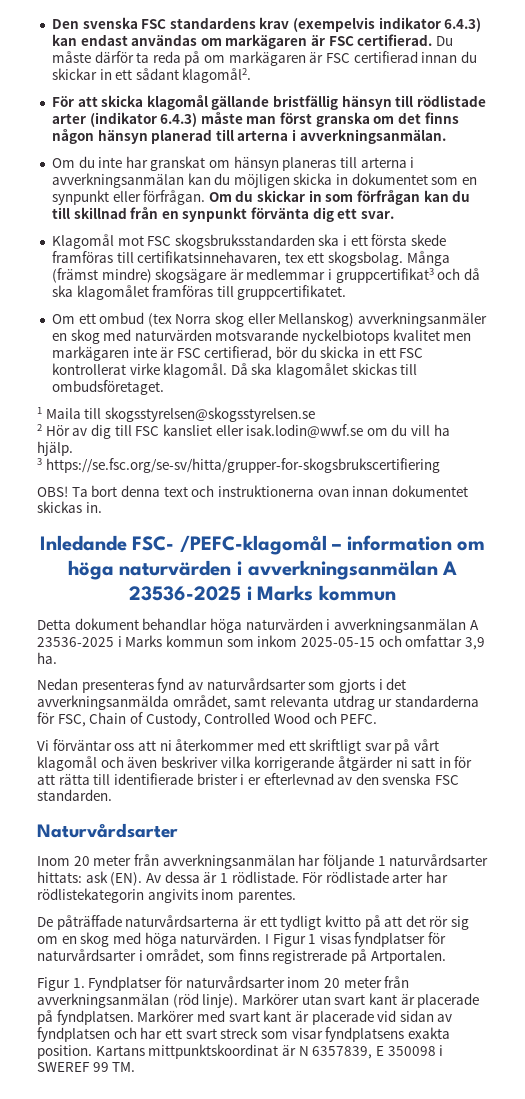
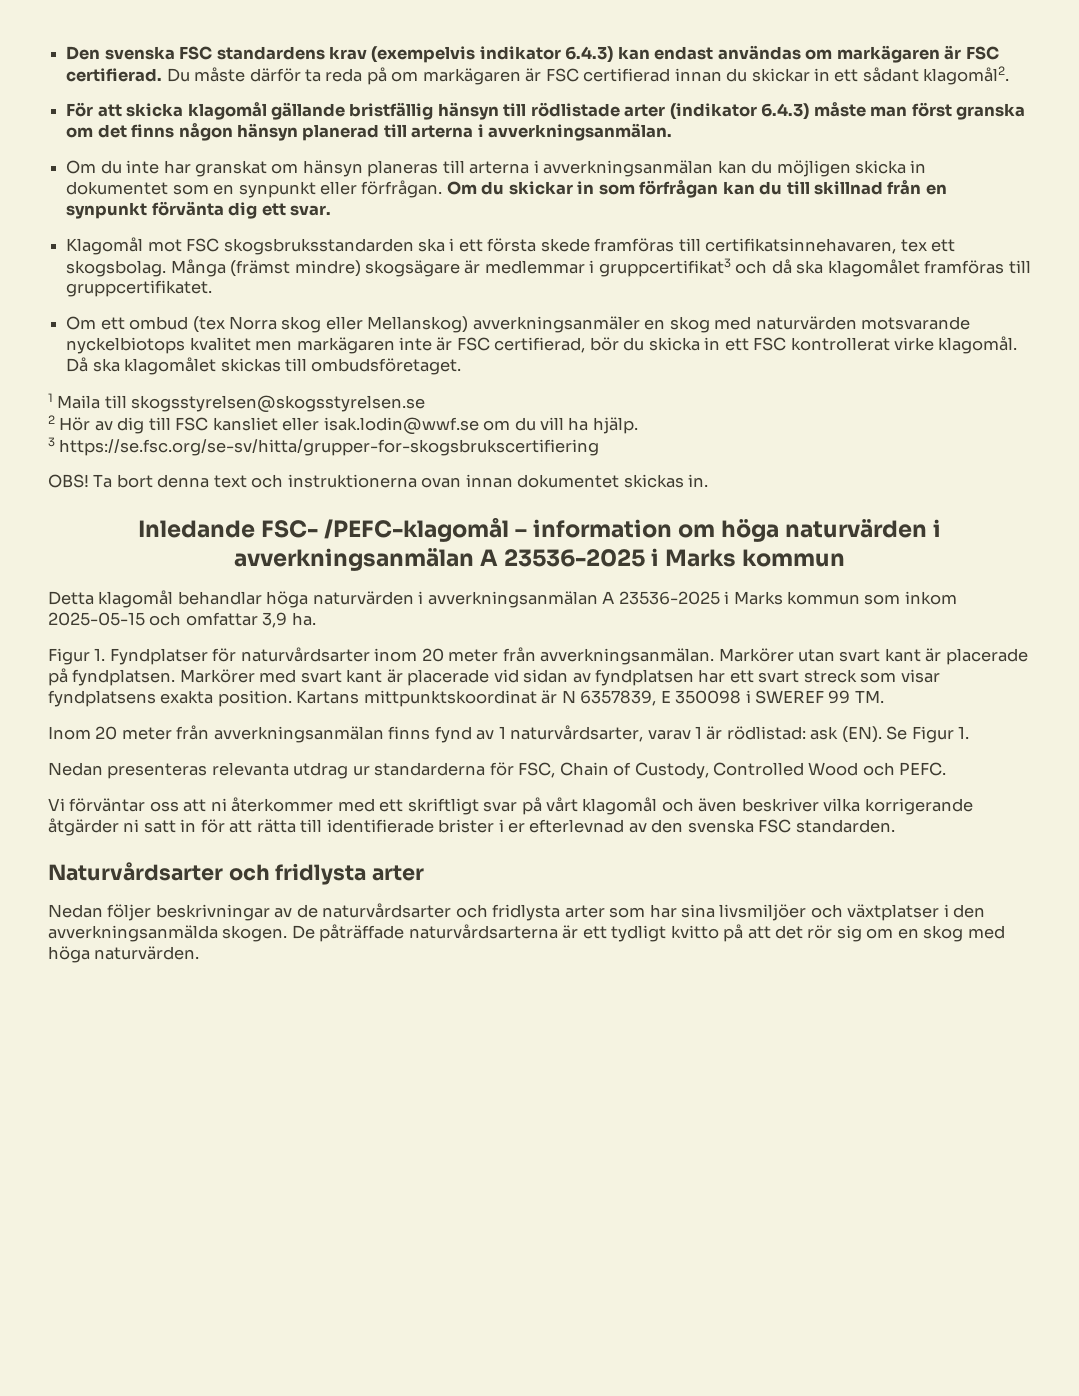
[74,618,139,630] dokument -> [98,590,174,608] klagomål
[37,678,407,693] [37,695,267,710] Nedan presenteras fynd av naturvårdsarter som gjorts i det avverkningsanmälda området, samt -> [48,647,1028,665] [48,668,940,686] [48,690,884,707] [48,725,970,743] [48,762,208,779] Figur 1. Fyndplatser för naturvårdsarter inom 20 meter från avverkningsanmälan. Markörer utan svart kant är placerade på fyndplatsen. Markörer med svart kant är placerade vid sidan av fyndplatsen har ett svart streck som visar fyndplatsens exakta position. Kartans mittpunktskoordinat är N 6357839, E 350098 i SWEREF 99 TM. // Inom 20 meter från avverkningsanmälan finns fynd av 1 naturvårdsarter, varav 1 är rödlistad: ask (EN). Se Figur 1. // Nedan presenteras
[37,854,489,869] [37,871,449,886] [37,888,296,903] // Inom 20 meter från avverkningsanmälan har följande 1 naturvårdsarter hittats: ask (EN). Av dessa är 1 rödlistade. För rödlistade arter har rödlistekategorin angivits inom parentes. // -> [228,863,425,885] [48,903,986,921] [48,925,288,942] och fridlysta arter // Nedan följer beskrivningar av de naturvårdsarter och fridlysta arter som har sina livsmiljöer och växtplatser i den avverkningsanmälda skogen.
[264,932,447,947] [37,949,446,964] [37,976,410,991] [37,993,480,1008] [37,1010,453,1025] [37,1027,450,1042] [37,1044,444,1059] [37,1062,136,1072] I Figur 1 visas fyndplatser för naturvårdsarter i området, som finns registrerade på Artportalen. // Figur 1. Fyndplatser för naturvårdsarter inom 20 meter från avverkningsanmälan (röd linje). Markörer utan svart kant är placerade på fyndplatsen. Markörer med svart kant är placerade vid sidan av fyndplatsen och har ett svart streck som visar fyndplatsens exakta position. Kartans mittpunktskoordinat är N 6357839, E 350098 i SWEREF 99 TM. -> (200, 953) none

